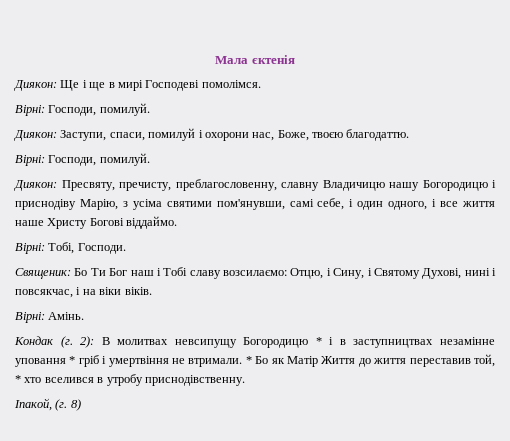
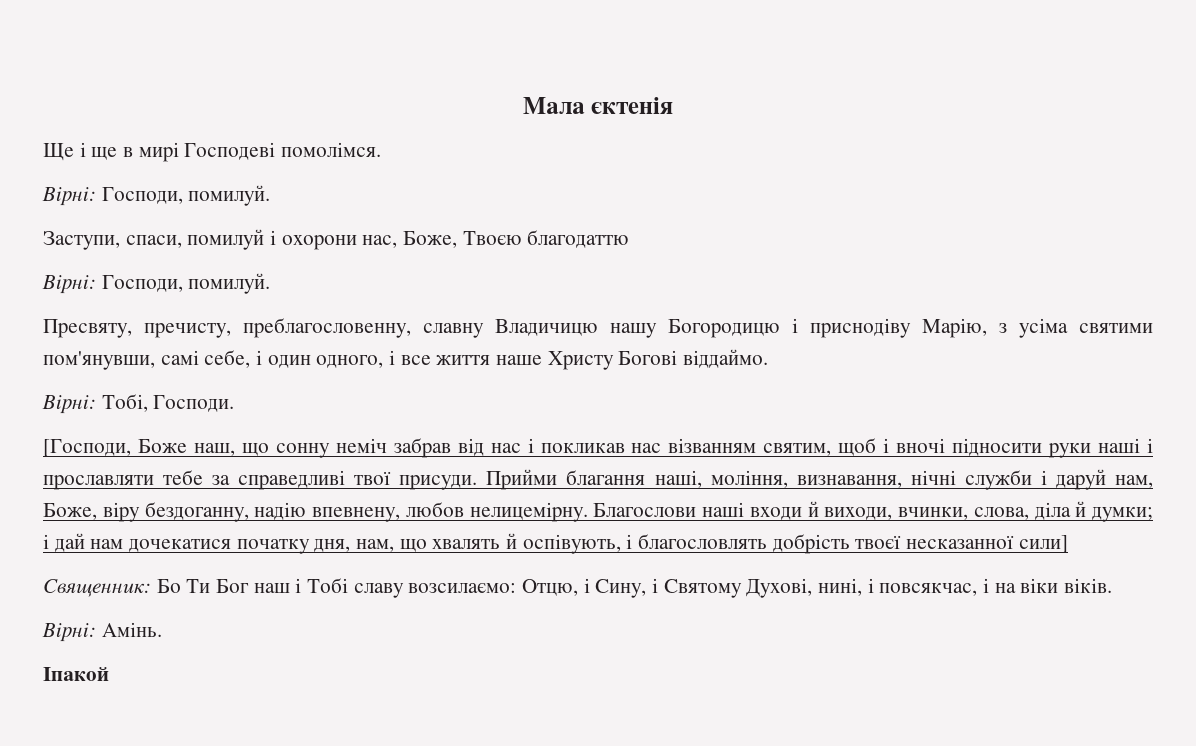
[14,80,57,91] Диякон: -> (674, 105) none
[14,130,57,141] Диякон: -> (271, 195) none
[312,129,410,141] [15,153,150,166] [14,180,57,191] твоєю благодаттю. // Вірні: Господи, помилуй. // Диякон: -> [462,230,630,248] [42,273,271,294] Твоєю благодаттю // Вірні: Господи, помилуй. //
[15,268,71,279] Священик: -> [43,438,1154,458] [43,469,1154,490] [43,501,1153,522] [43,533,1068,554] [43,579,151,597] [Господи, Боже наш, що сонну неміч забрав від нас і покликав нас візванням святим, щоб і вночі підносити руки наші і прославляти тебе за справедливі твої присуди. Прийми благання наші, моління, визнавання, нічні служби і даруй нам, Боже, віру бездоганну, надію впевнену, любов нелицемірну. Благослови наші входи й виходи, вчинки, слова, діла й думки; і дай нам дочекатися початку дня, нам, що хвалять й оспівують, і благословлять добрість твоєї несказанної сили] // Священник:
[464,268,490,276] нині -> [818,578,863,596] нині,
[14,336,496,348] [15,354,495,367] [15,374,245,386] [14,398,81,411] Кондак (г. 2): В молитвах невсипущу Богородицю * і в заступництвах незамінне уповання * гріб і умертвіння не втримали. * Бо як Матір Життя до життя переставив той, * хто вселився в утробу приснодівственну. // Іпакой, (г. 8) -> [43,667,109,681] Іпакой

